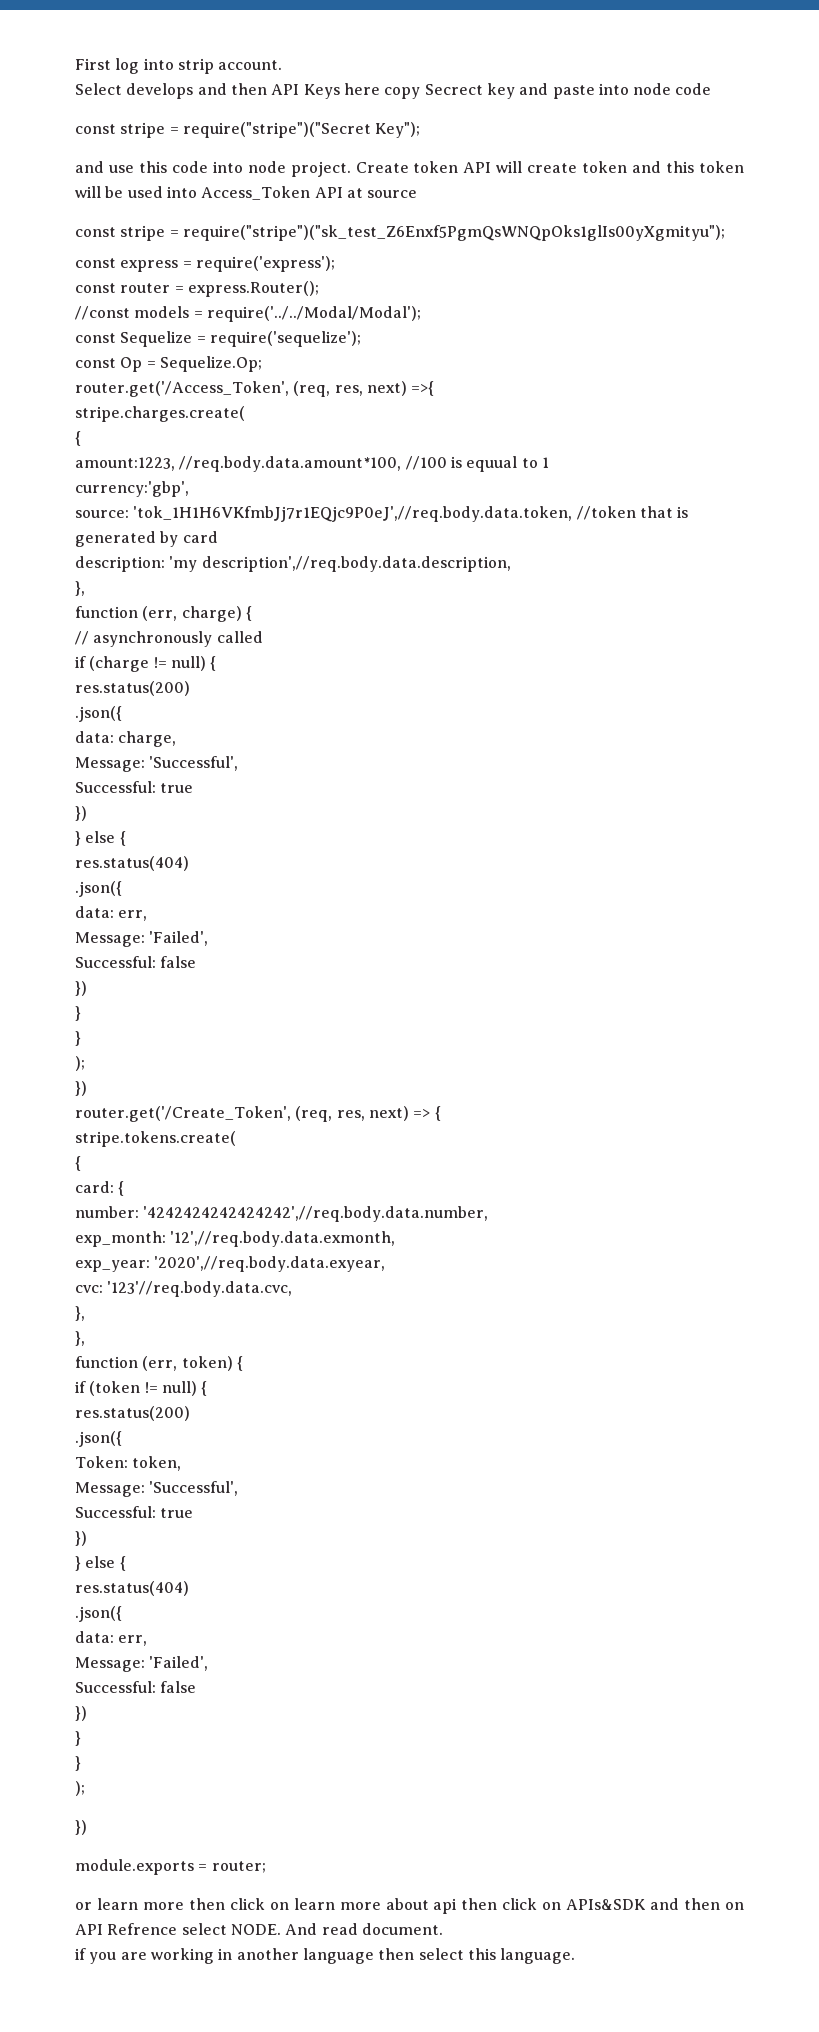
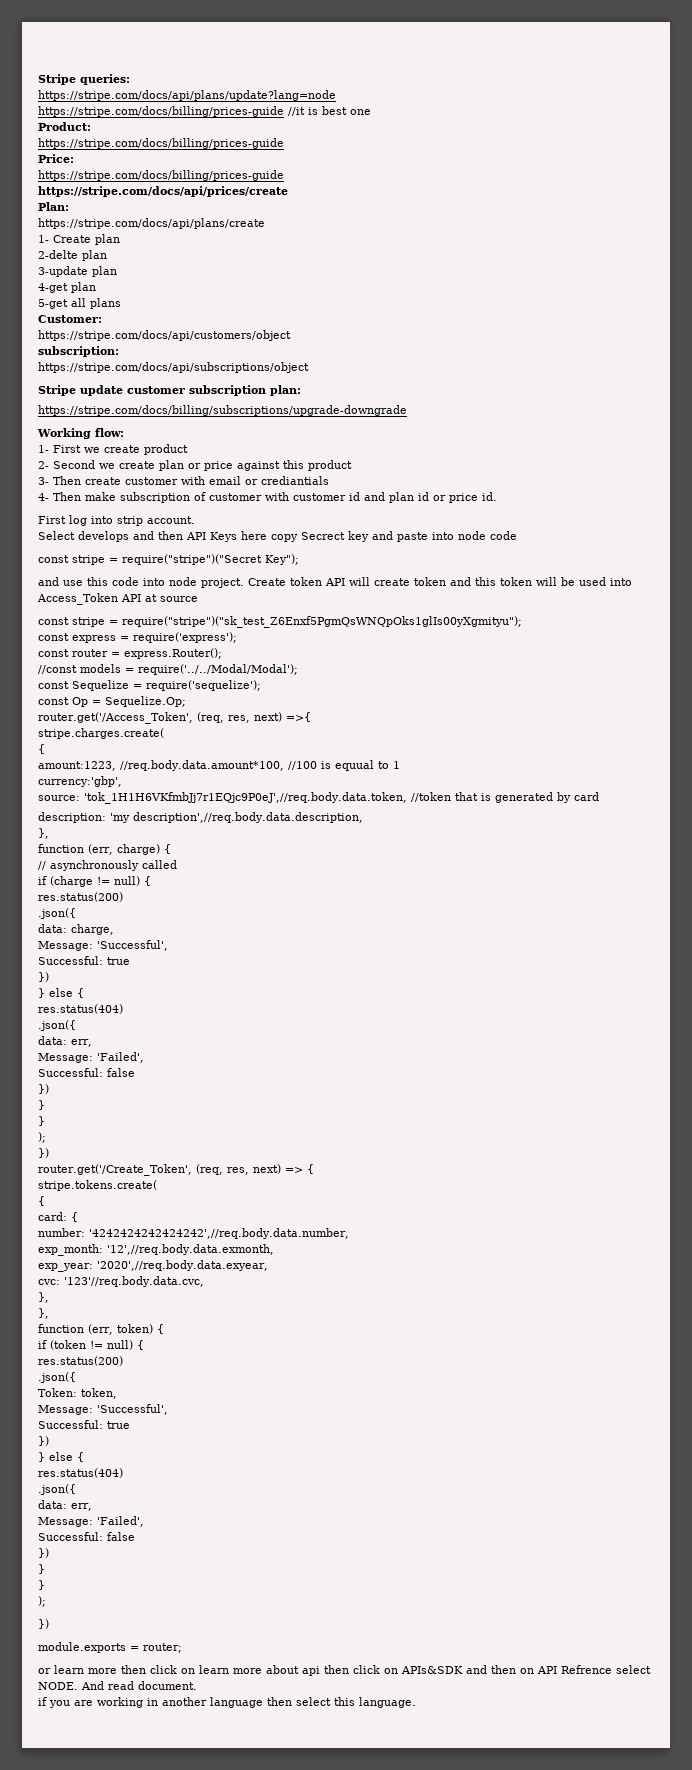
(75, 64) none -> [38,74,130,85] [38,90,336,101] [38,106,371,117] [38,122,91,131] [38,138,284,149] [38,154,74,163] [38,170,284,181] [38,186,288,197] [38,202,69,211] [38,218,265,229] [38,234,120,245] [38,250,107,261] [38,266,117,277] [38,282,96,293] [38,298,121,309] [38,315,102,323] [38,330,291,341] [38,346,119,357] [38,362,309,373] [38,385,301,396] [38,405,407,416] [37,428,124,439] [38,444,188,455] [38,460,352,471] [38,476,329,485] [38,492,497,503] Stripe queries: // https://stripe.com/docs/api/plans/update?lang=node // https://stripe.com/docs/billing/prices-guide //it is best one // Product: // https://stripe.com/docs/billing/prices-guide // Price: // https://stripe.com/docs/billing/prices-guide // https://stripe.com/docs/api/prices/create // Plan: // https://stripe.com/docs/api/plans/create // 1- Create plan // 2-delte plan // 3-update plan // 4-get plan // 5-get all plans // Customer: // https://stripe.com/docs/api/customers/object // subscription: // https://stripe.com/docs/api/subscriptions/object // Stripe update customer subscription plan: // https://stripe.com/docs/billing/subscriptions/upgrade-downgrade // Working flow: // 1- First we create product // 2- Second we create plan or price against this product // 3- Then create customer with email or crediantials // 4- Then make subscription of customer with customer id and plan id or price id. //

